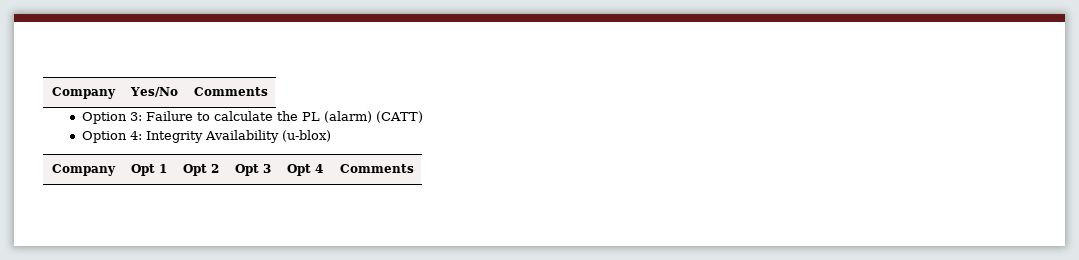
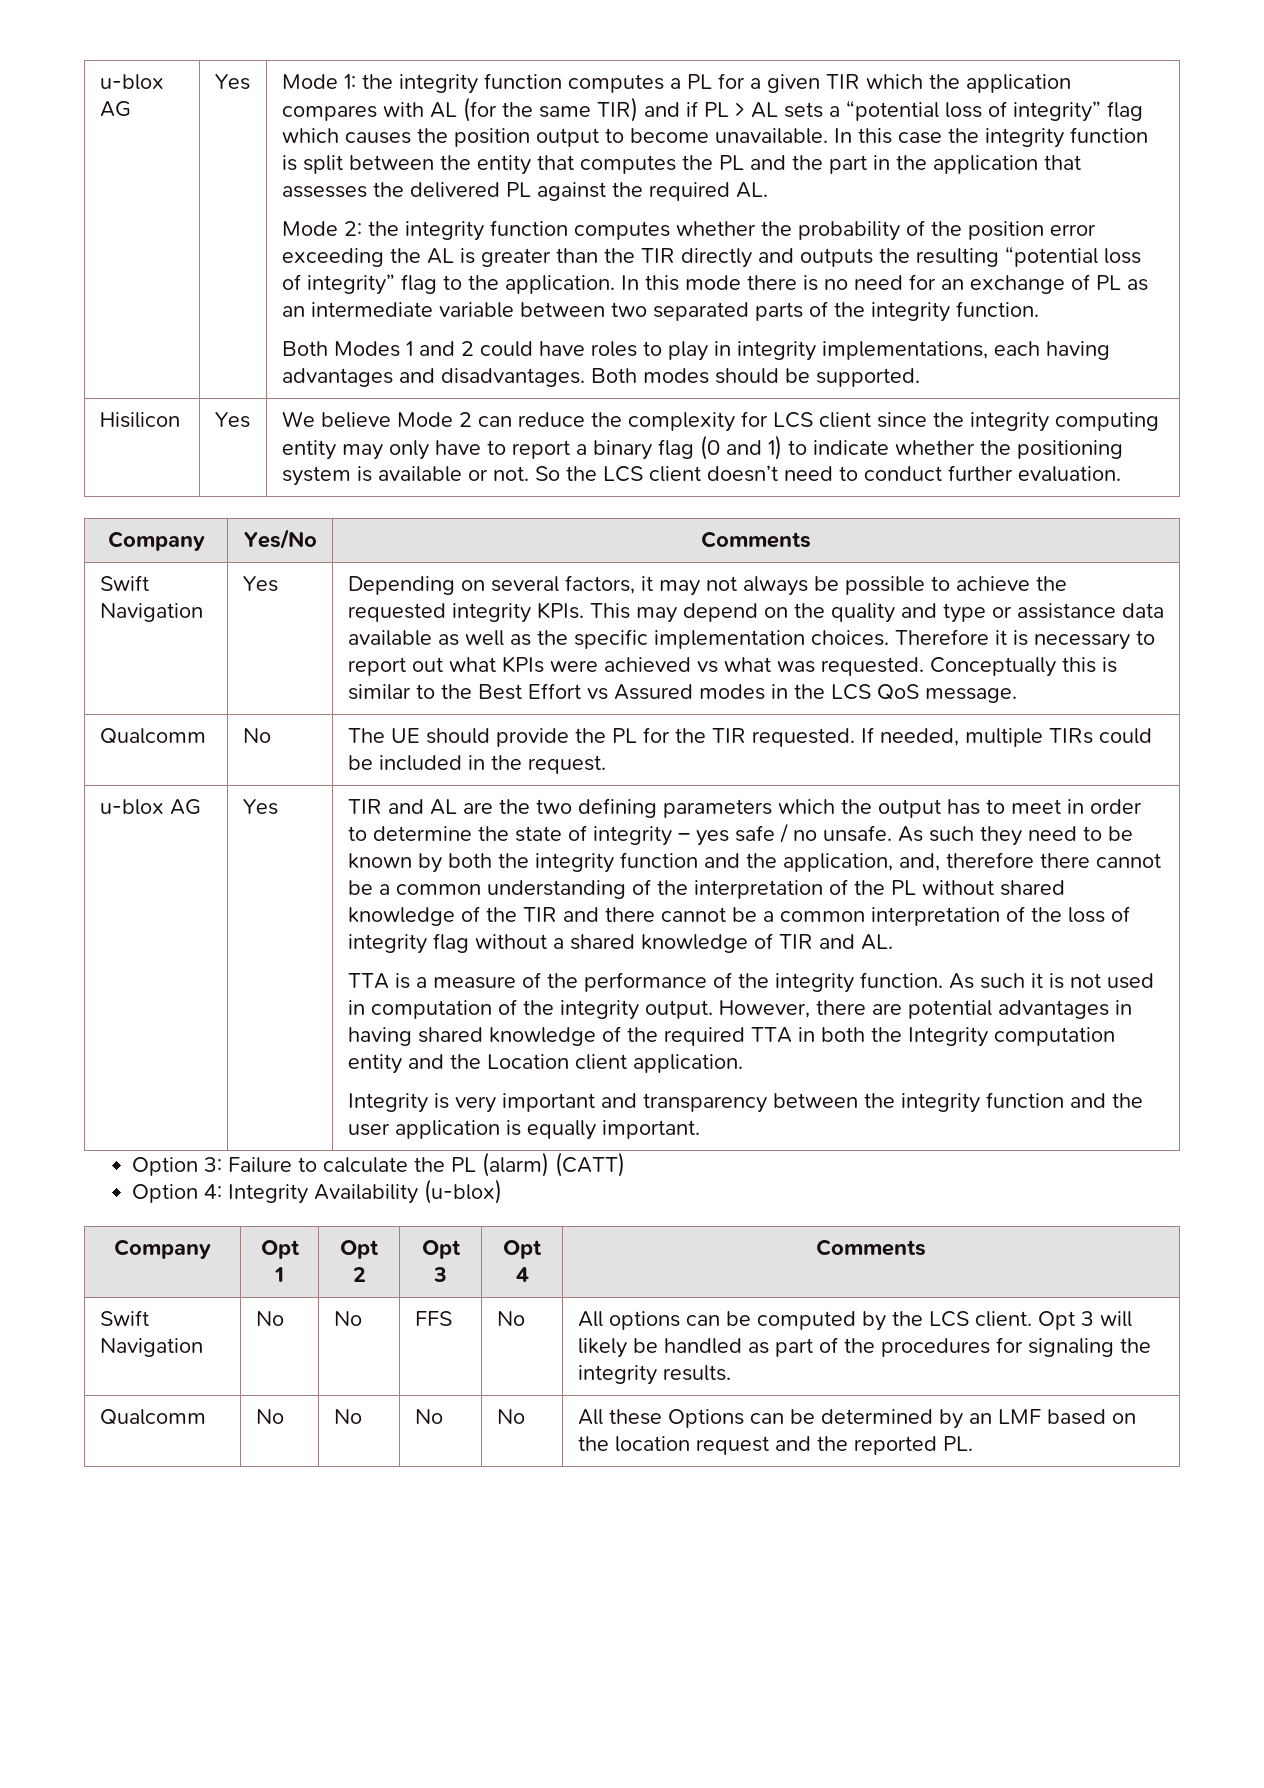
[51,87,116,99] [129,87,178,97] [193,87,268,96] Company | Yes/No | Comments -> [99,74,164,90] [99,101,131,117] [214,74,250,90] [281,73,1071,94] [281,97,1143,122] [281,127,1148,148] [281,155,1081,175] [281,182,768,201] [281,220,1096,241] [281,246,1141,268] [281,274,1148,295] [281,301,1039,322] [281,341,1110,361] [281,368,920,387] [99,412,180,428] [214,412,250,428] [281,411,1159,432] [281,435,1123,460] [281,465,1121,486] [107,531,205,551] [243,529,317,549] [701,531,811,548] [99,575,149,591] [99,603,203,622] [242,576,278,592] [347,575,1067,596] [347,602,1164,623] [347,629,1155,650] [347,656,1117,677] [347,683,1017,703] [99,728,206,744] [242,728,271,743] [347,727,1152,747] [347,755,606,774] [99,799,201,815] [242,799,278,815] [347,798,1142,818] [347,823,1133,846] [347,852,1161,873] [347,879,1065,899] [347,906,1130,926] [347,933,893,954] [347,972,1154,993] [347,999,1132,1020] [347,1026,1115,1047] [347,1054,743,1074] [347,1092,1143,1113] [347,1120,700,1140] u-blox AG | Yes | Mode 1: the integrity function computes a PL for a given TIR which the application compares with AL (for the same TIR) and if PL > AL sets a “potential loss of integrity” flag which causes the position output to become unavailable. In this case the integrity function is split between the entity that computes the PL and the part in the application that assesses the delivered PL against the required AL. // Mode 2: the integrity function computes whether the probability of the position error exceeding the AL is greater than the TIR directly and outputs the resulting “potential loss of integrity” flag to the application. In this mode there is no need for an exchange of PL as an intermediate variable between two separated parts of the integrity function. // Both Modes 1 and 2 could have roles to play in integrity implementations, each having advantages and disadvantages. Both modes should be supported. // Hisilicon | Yes | We believe Mode 2 can reduce the complexity for LCS client since the integrity computing entity may only have to report a binary flag (0 and 1) to indicate whether the positioning system is available or not. So the LCS client doesn’t need to conduct further evaluation. // Company | Yes/No | Comments // Swift Navigation | Yes | Depending on several factors, it may not always be possible to achieve the requested integrity KPIs. This may depend on the quality and type or assistance data available as well as the specific implementation choices. Therefore it is necessary to report out what KPIs were achieved vs what was requested. Conceptually this is similar to the Best Effort vs Assured modes in the LCS QoS message. // Qualcomm | No | The UE should provide the PL for the TIR requested. If needed, multiple TIRs could be included in the request. // u-blox AG | Yes | TIR and AL are the two defining parameters which the output has to meet in order to determine the state of integrity – yes safe / no unsafe. As such they need to be known by both the integrity function and the application, and, therefore there cannot be a common understanding of the interpretation of the PL without shared knowledge of the TIR and there cannot be a common interpretation of the loss of integrity flag without a shared knowledge of TIR and AL. // TTA is a measure of the performance of the integrity function. As such it is not used in computation of the integrity output. However, there are potential advantages in having shared knowledge of the required TTA in both the Integrity computation entity and the Location client application. // Integrity is very important and transparency between the integrity function and the user application is equally important.
(414, 168) none -> [99,1310,149,1326] [99,1338,203,1357] [255,1311,284,1326] [333,1311,362,1326] [414,1311,452,1326] [496,1311,525,1326] [577,1311,1132,1331] [577,1337,1151,1358] [577,1365,731,1385] [99,1409,206,1425] [255,1409,284,1424] [333,1409,362,1424] [414,1409,443,1424] [496,1409,525,1424] [577,1409,1136,1429] [577,1436,973,1455] // Swift Navigation | No | No | FFS | No | All options can be computed by the LCS client. Opt 3 will likely be handled as part of the procedures for signaling the integrity results. // Qualcomm | No | No | No | No | All these Options can be determined by an LMF based on the location request and the reported PL.

